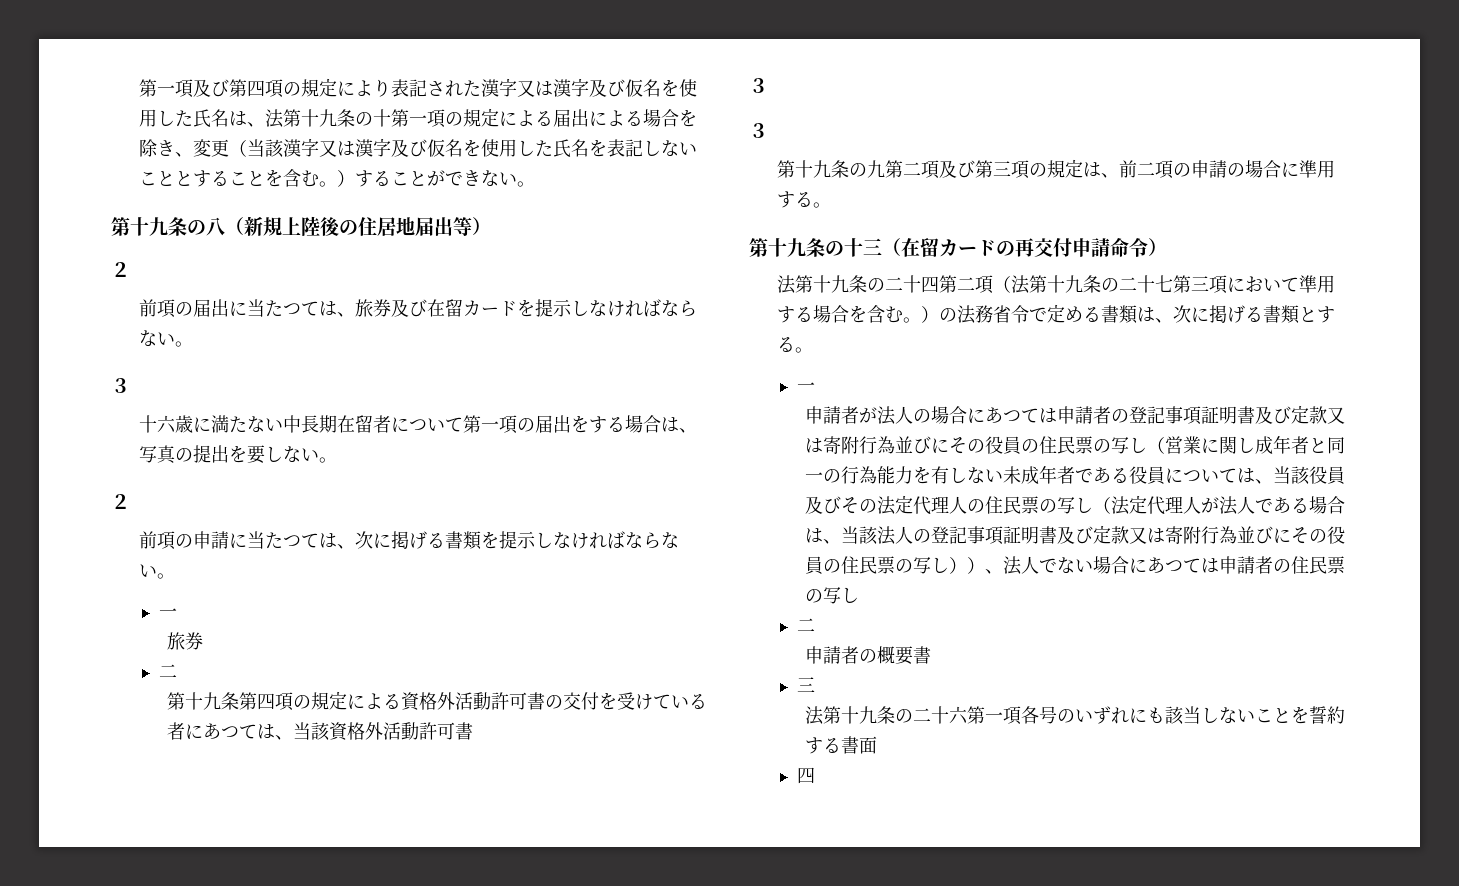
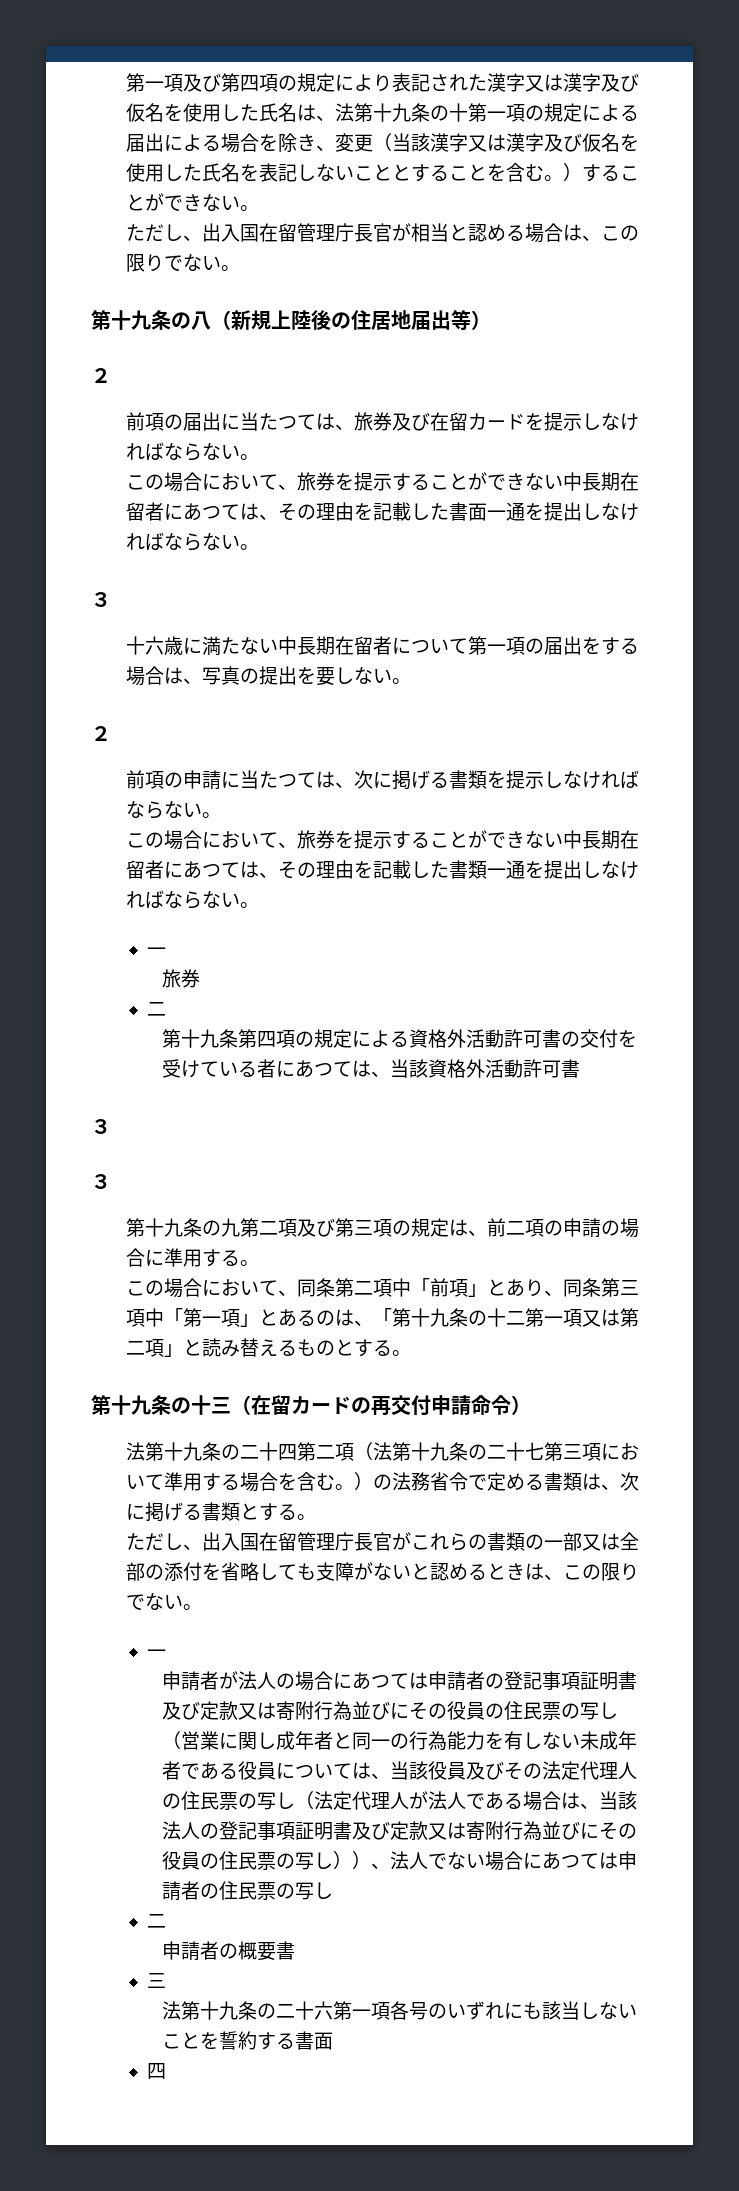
(535, 184) none -> [126,223,640,243] [126,253,241,272] // ただし、出入国在留管理庁長官が相当と認める場合は、この限りでない。
(193, 344) none -> [126,472,640,492] [126,502,640,521] [126,532,260,551] // この場合において、旅券を提示することができない中長期在留者にあつては、その理由を記載した書面一通を提出しなければならない。
(175, 576) none -> [126,830,640,850] [126,860,640,879] [126,890,260,909] // この場合において、旅券を提示することができない中長期在留者にあつては、その理由を記載した書類一通を提出しなければならない。
(831, 205) none -> [126,1278,640,1298] [126,1308,640,1327] [126,1338,412,1357] // この場合において、同条第二項中「前項」とあり、同条第三項中「第一項」とあるのは、「第十九条の十二第一項又は第二項」と読み替えるものとする。
(813, 350) none -> [126,1532,640,1551] [126,1562,640,1581] [126,1593,203,1610] // ただし、出入国在留管理庁長官がこれらの書類の一部又は全部の添付を省略しても支障がないと認めるときは、この限りでない。

